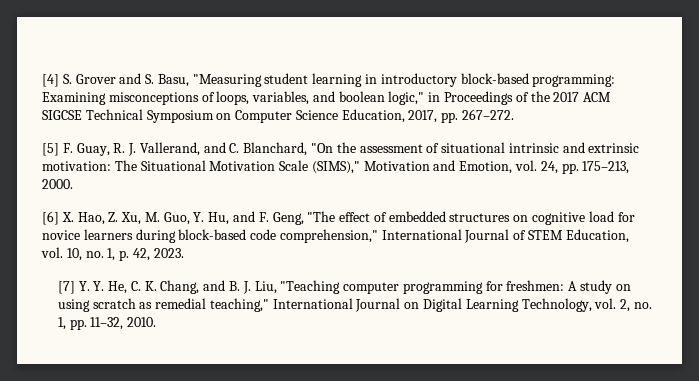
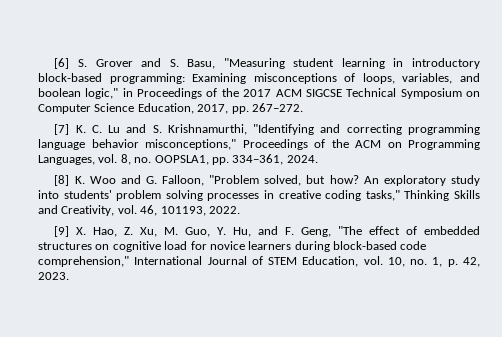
[42,74,59,87] [4] -> [54,58,70,69] [6]
[42,142,640,156] [42,160,630,174] [42,179,73,189] [42,211,59,225] [5] F. Guay, R. J. Vallerand, and C. Blanchard, "On the assessment of situational intrinsic and extrinsic motivation: The Situational Motivation Scale (SIMS)," Motivation and Emotion, vol. 24, pp. 175–213, 2000. // [6] -> [54,124,480,135] [38,139,480,150] [38,154,318,165] [54,175,480,186] [38,190,481,201] [38,205,240,216] [54,226,70,237] [7] K. C. Lu and S. Krishnamurthi, "Identifying and correcting programming language behavior misconceptions," Proceedings of the ACM on Programming Languages, vol. 8, no. OOPSLA1, pp. 334–361, 2024. // [8] K. Woo and G. Falloon, "Problem solved, but how? An exploratory study into students' problem solving processes in creative coding tasks," Thinking Skills and Creativity, vol. 46, 101193, 2022. // [9]
[57,280,631,294] [57,298,652,312] [57,317,157,330] // [7] Y. Y. He, C. K. Chang, and B. J. Liu, "Teaching computer programming for freshmen: A study on using scratch as remedial teaching," International Journal on Digital Learning Technology, vol. 2, no. 1, pp. 11–32, 2010. -> (69, 276) none

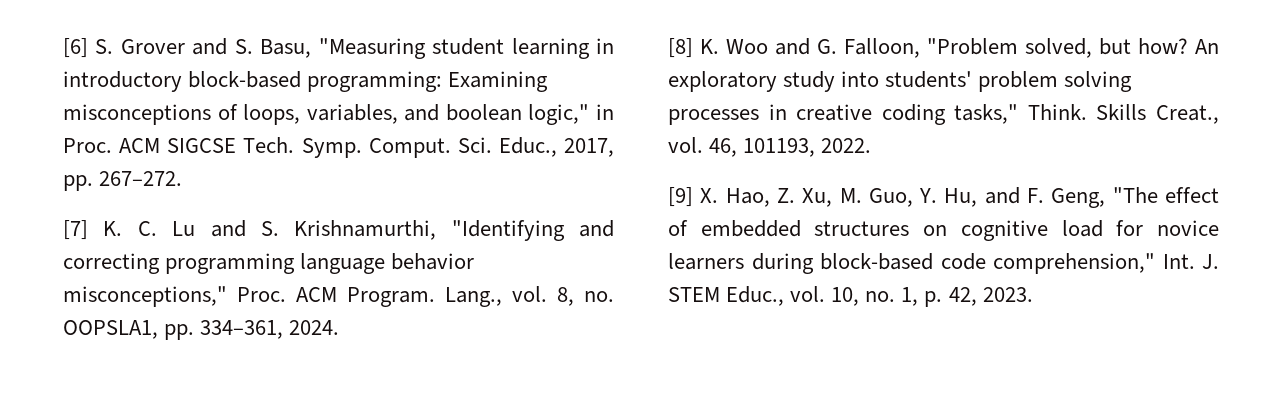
[137,88,481,99] [38,103,194,114] Proceedings of the 2017 ACM SIGCSE Technical Symposium on Computer Science Education, -> [63,137,557,158] Proc. ACM SIGCSE Tech. Symp. Comput. Sci. Educ.,
[242,139,480,150] [38,155,95,165] Proceedings of the ACM on Programming Languages, -> [237,287,502,307] Proc. ACM Program. Lang.,
[404,190,481,201] [38,205,115,216] Thinking Skills and Creativity, -> [1027,104,1219,124] Think. Skills Creat.,
[134,256,359,267] International Journal of STEM Education, -> [1162,254,1219,269] [668,286,785,306] Int. J. STEM Educ.,

